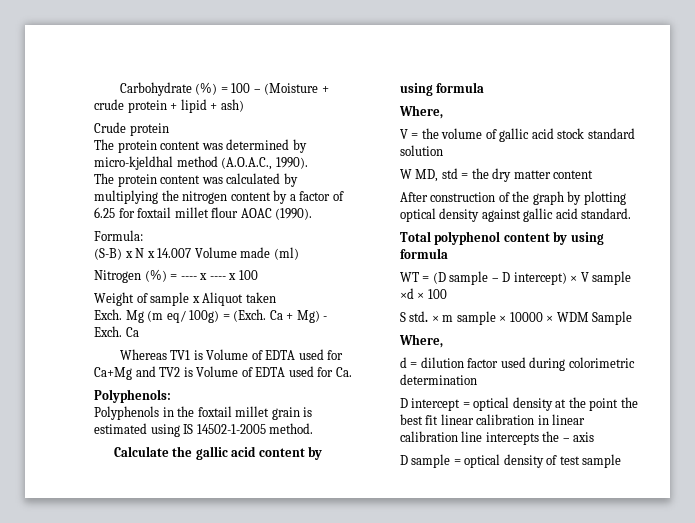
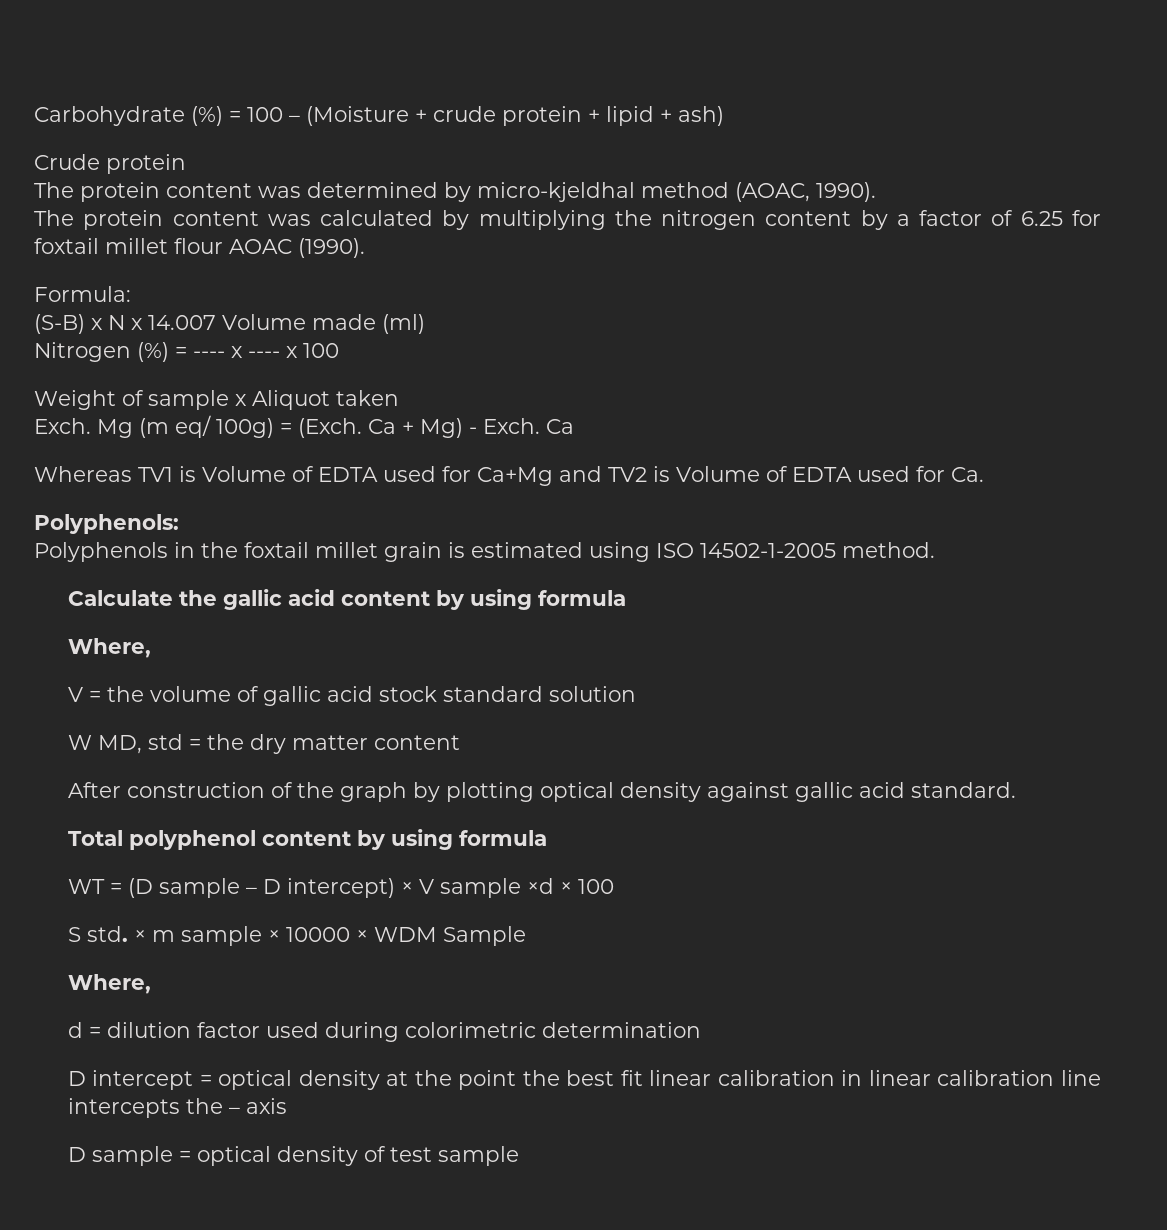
[221,157,273,170] (A.O.A.C., -> [735,182,810,202] (AOAC,
[183,424,194,434] IS -> [656,543,694,558] ISO

